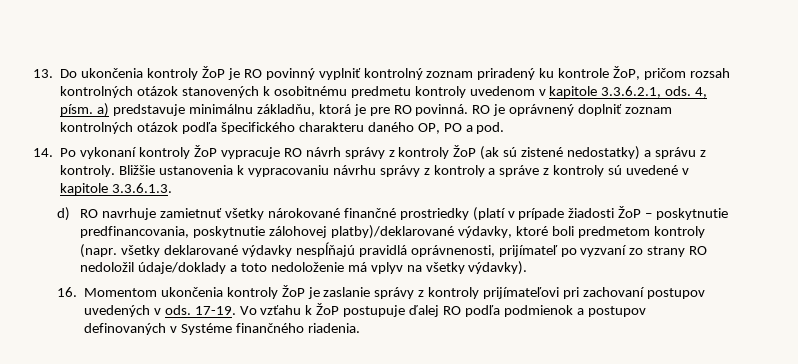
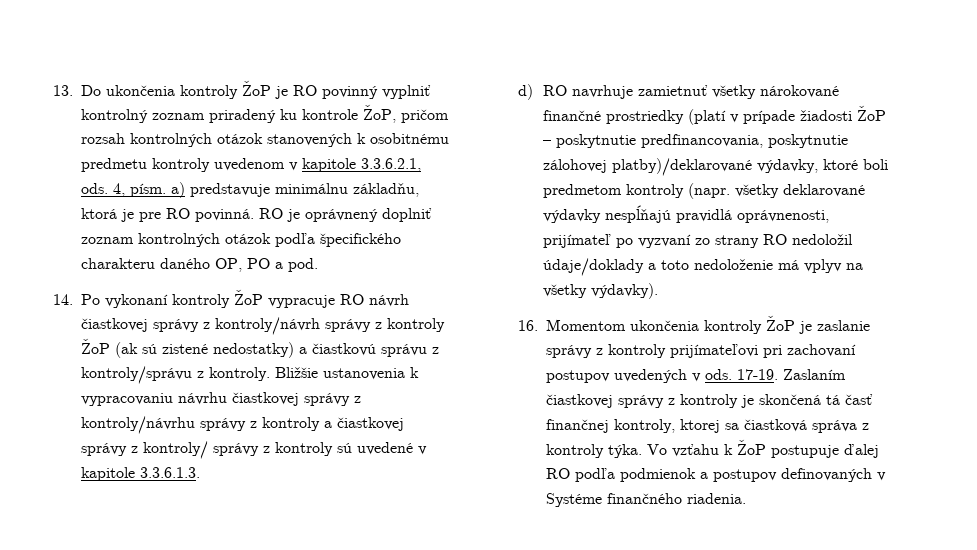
(341, 152) none -> [81,317,320,335] čiastkovej správy z kontroly/návrh
(651, 153) none -> [312,343,376,356] čiastkovú
(706, 153) none -> [81,366,204,384] kontroly/správu z
[379,165,540,177] správy z kontroly a správe -> [232,392,361,406] [81,416,404,434] [81,441,259,459] čiastkovej správy z kontroly/návrhu správy z kontroly a čiastkovej správy z kontroly/ správy
(236, 310) none -> [782,369,846,380] [545,394,873,408] [545,419,869,433] [545,444,642,458] Zaslaním čiastkovej správy z kontroly je skončená tá časť finančnej kontroly, ktorej sa čiastková správa z kontroly týka.

